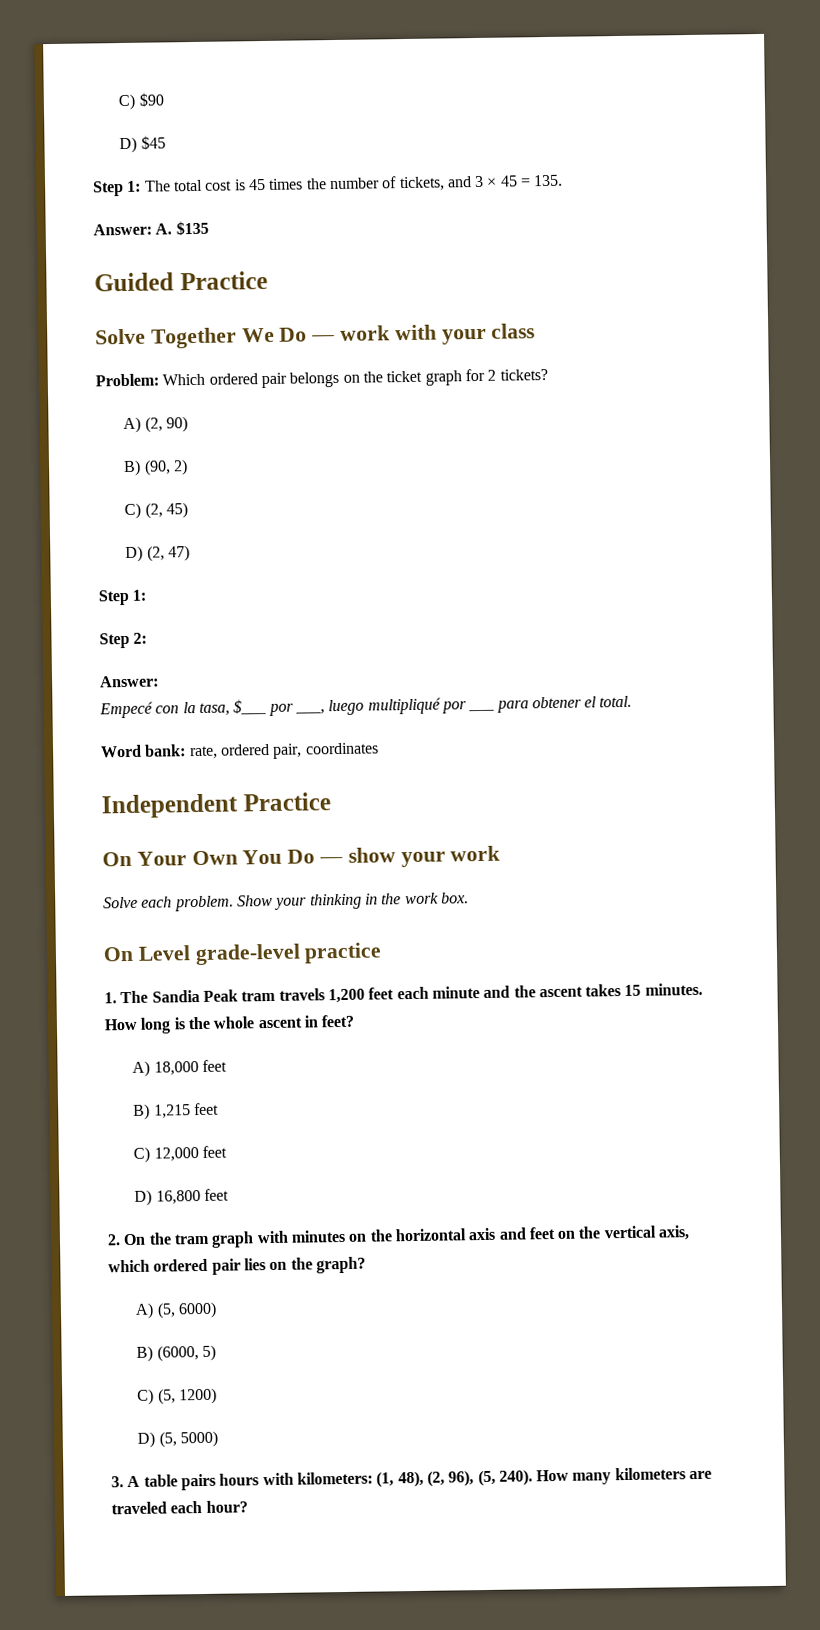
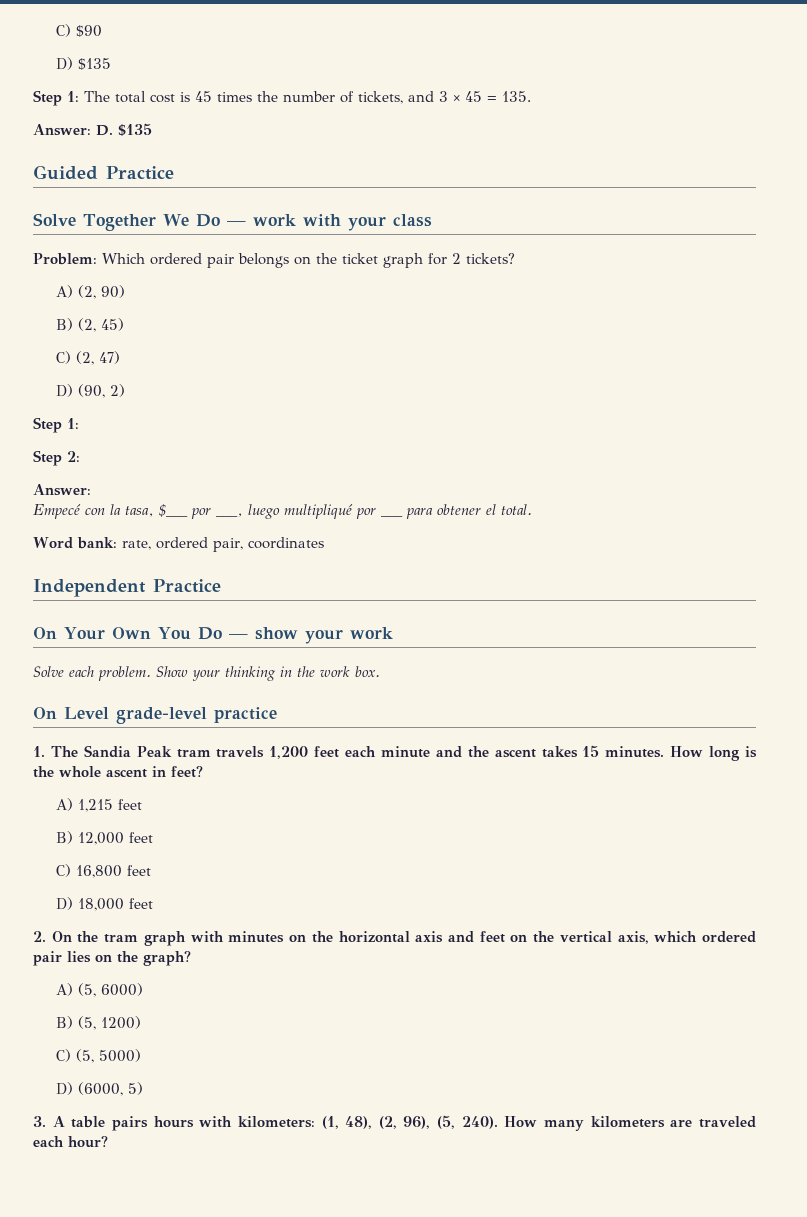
[140,135,166,150] $45 -> [78,58,112,70] $135
[155,223,173,235] A. -> [96,125,113,136] D.
[143,459,189,476] (90, 2) -> [78,318,125,332] (2, 45)
[166,502,189,519] [125,545,191,562] 45) // D) (2, 47) -> [99,351,121,364] [56,384,126,398] 47) // D) (90, 2)
[153,1061,199,1076] 18,000 -> [78,799,114,812] 1,215
[153,1104,191,1119] 1,215 -> [78,832,125,845] 12,000
[153,1147,199,1162] 12,000 -> [76,865,123,878] 16,800
[155,1190,201,1205] 16,800 -> [78,898,125,911] 18,000
[156,1344,217,1362] (6000, 5) -> [78,1016,142,1030] (5, 1200)
[179,1387,218,1405] [137,1430,219,1448] 1200) // D) (5, 5000) -> [99,1049,142,1062] [56,1082,144,1096] 5000) // D) (6000, 5)

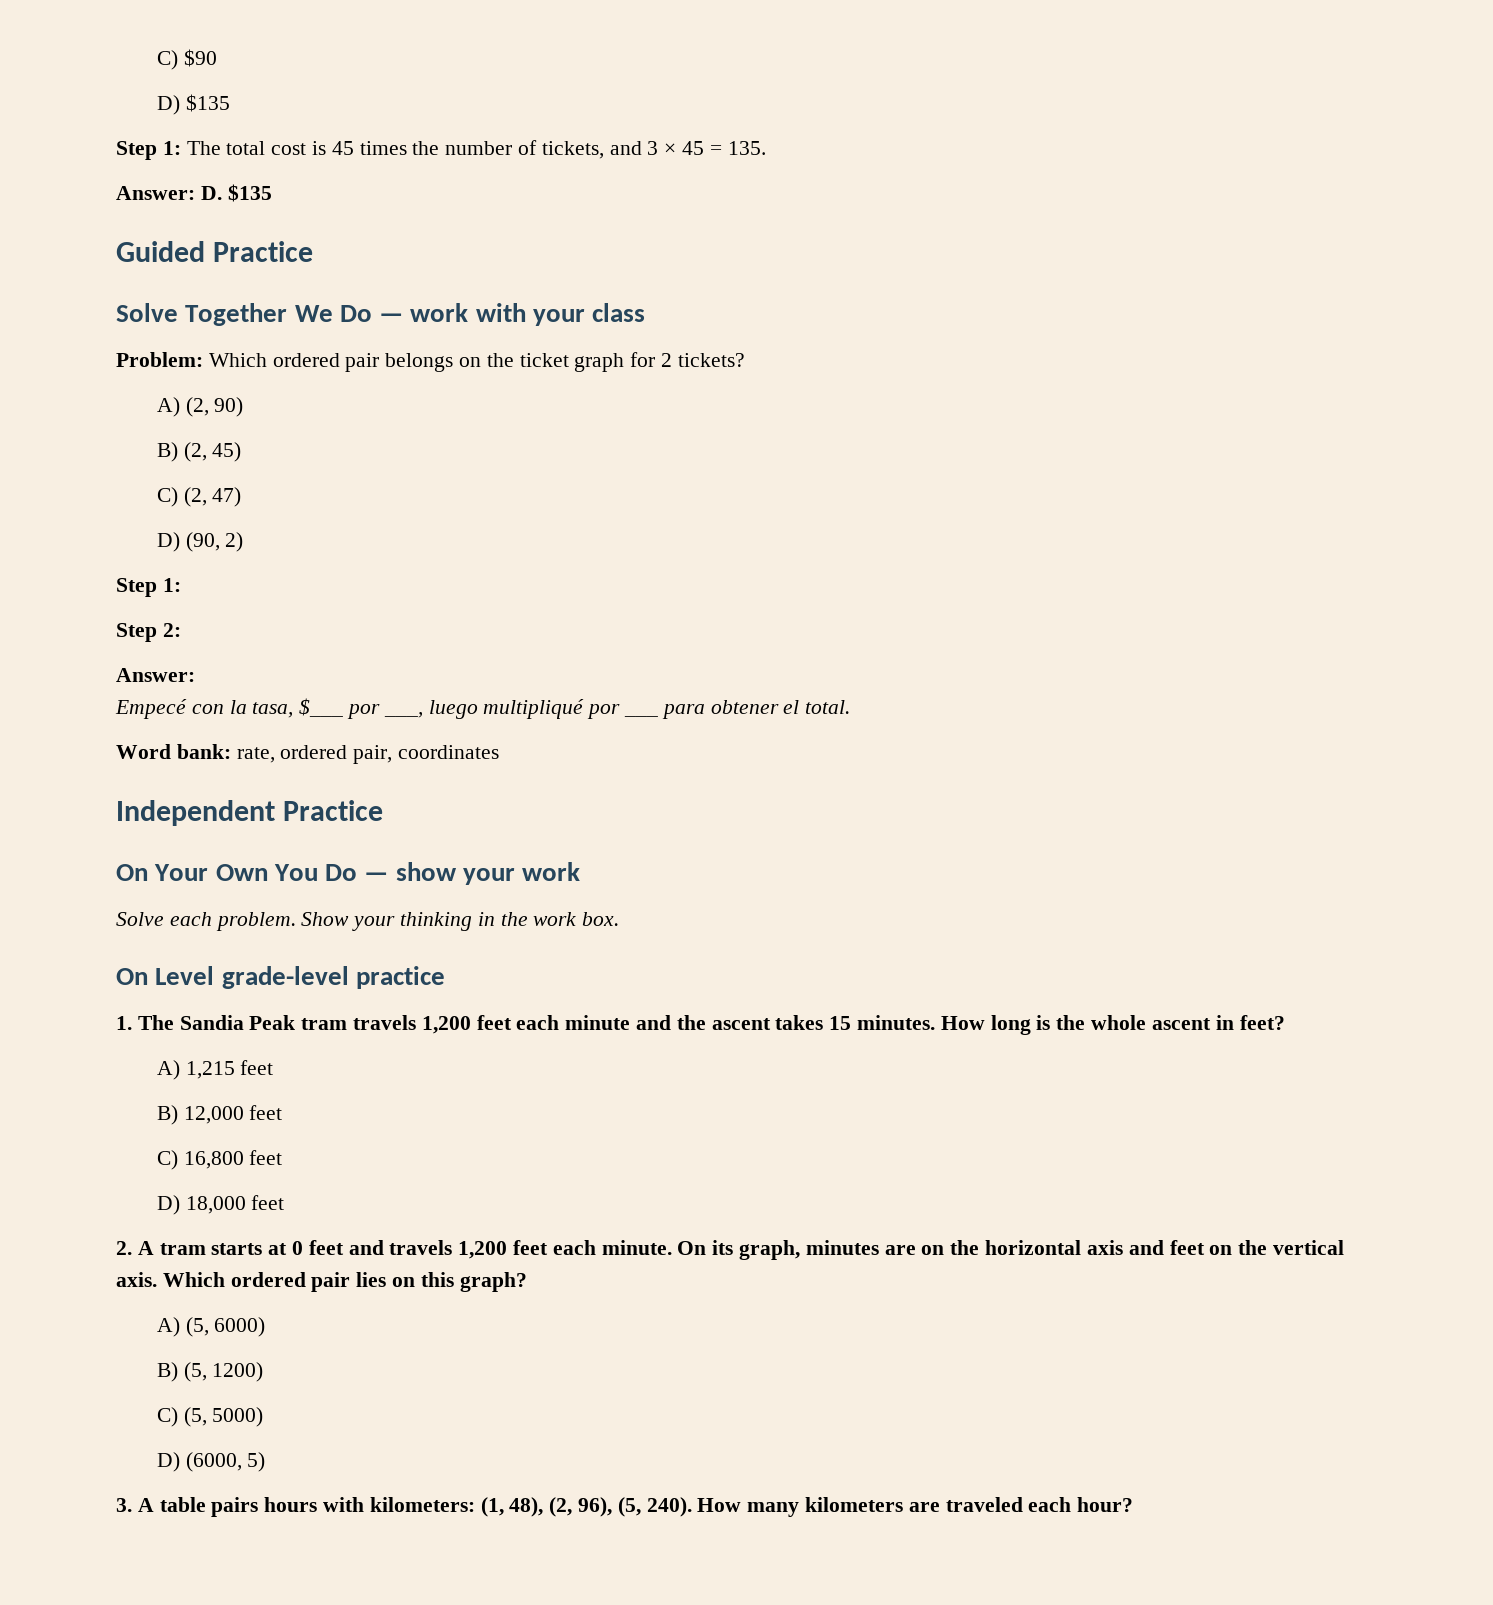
[51,931,285,946] On the tram graph with minutes -> [137,1240,916,1260] A tram starts at 0 feet and travels 1,200 feet each minute. On its graph, minutes are
[617,931,698,944] axis, which -> [116,1272,225,1287] axis. Which
[117,951,138,963] the -> [420,1272,454,1287] this

